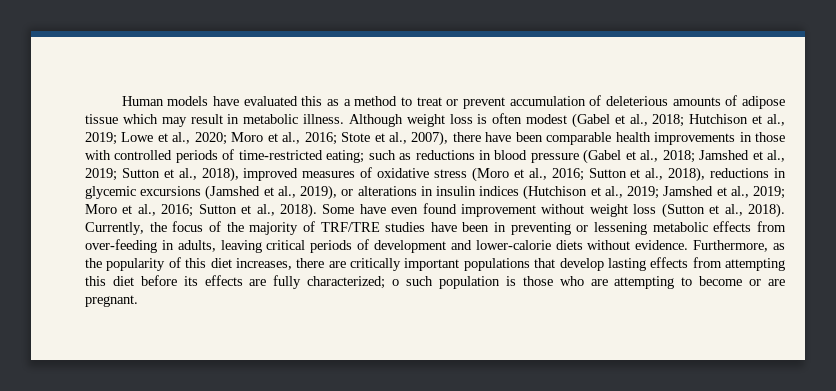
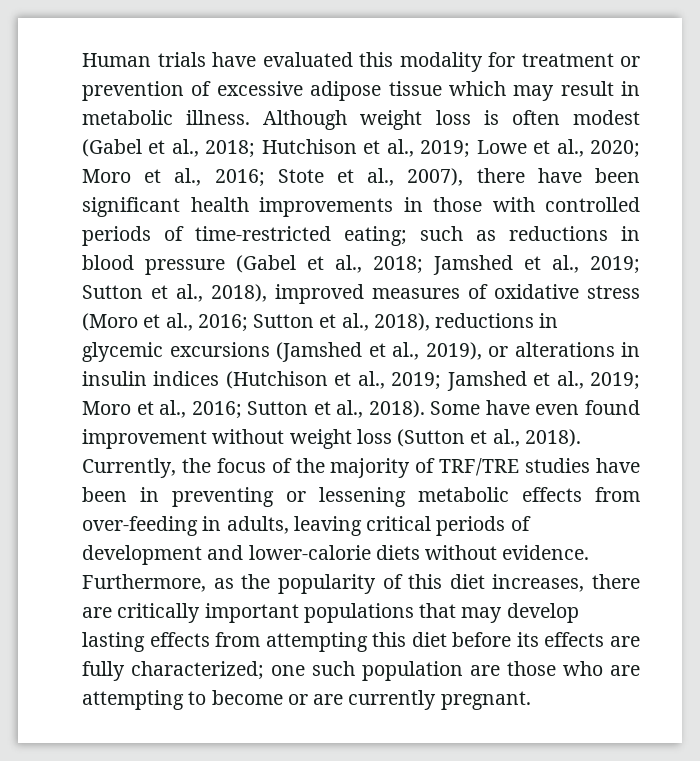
[167,96,209,106] models -> [157,52,206,67] trials
[326,95,738,109] as a method to treat or prevent accumulation of deleterious amounts of -> [399,52,640,72] [82,81,303,101] modality for treatment or prevention of excessive
[546,132,612,145] comparable -> [82,197,180,217] significant
(556, 263) none -> [461,607,503,623] may
[392,279,400,286] o -> [271,665,305,676] one
[505,276,516,286] is -> [470,665,500,676] are
(786, 282) none -> [348,690,437,710] currently

